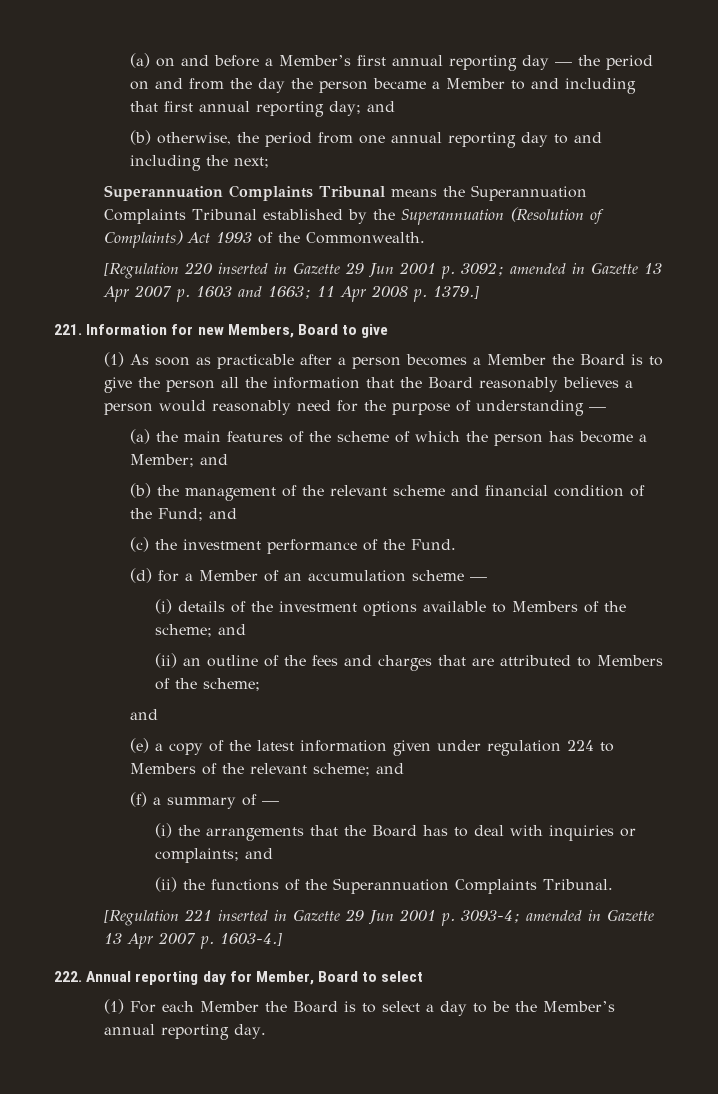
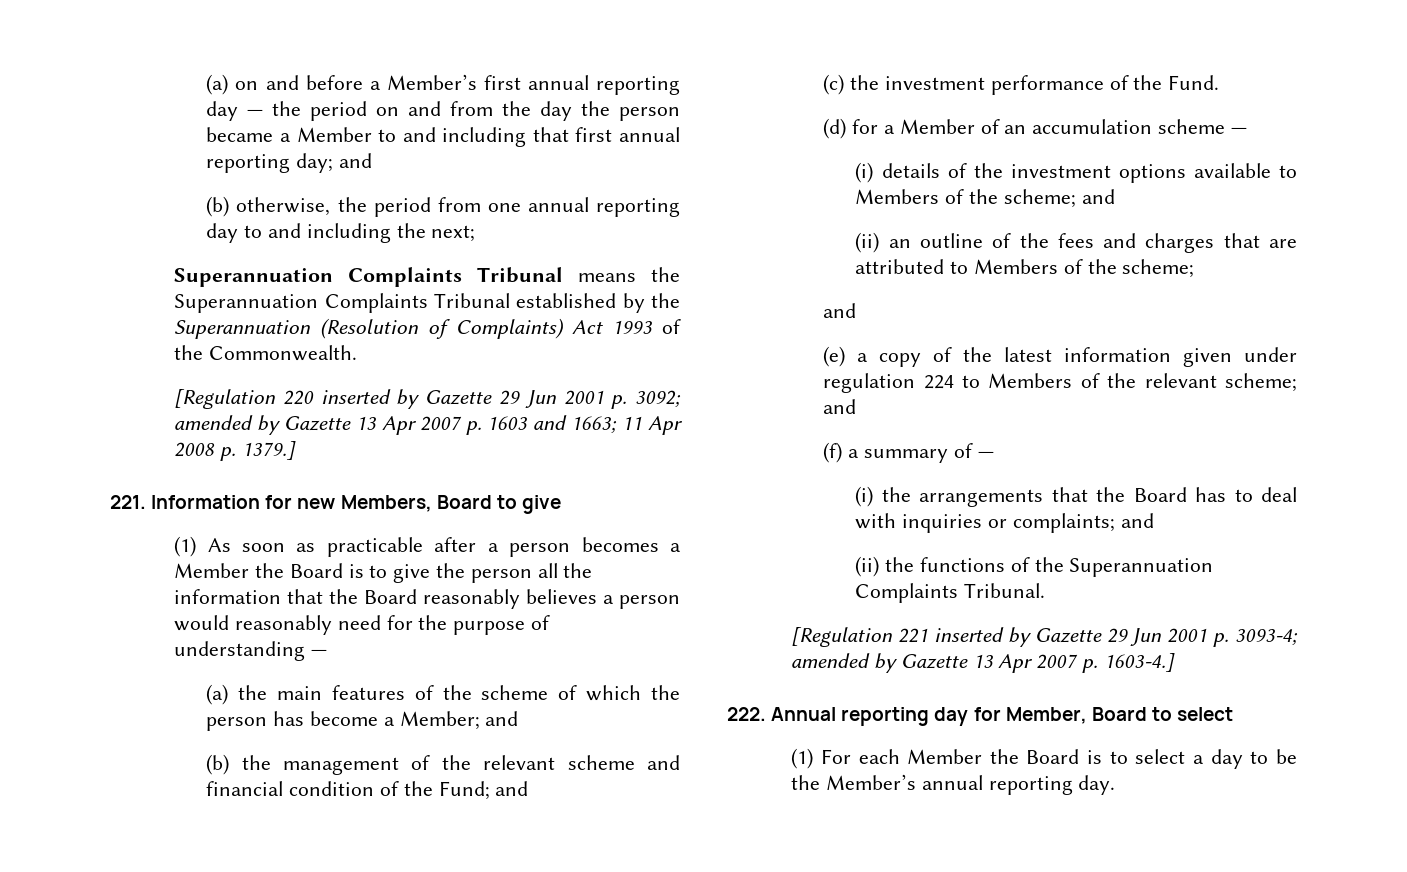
[274,263,288,274] in -> [396,389,421,409] by
[572,263,586,274] in -> [257,415,282,435] by
[274,910,288,921] in -> [1007,627,1032,647] by
[588,910,602,921] in -> [874,653,899,673] by

